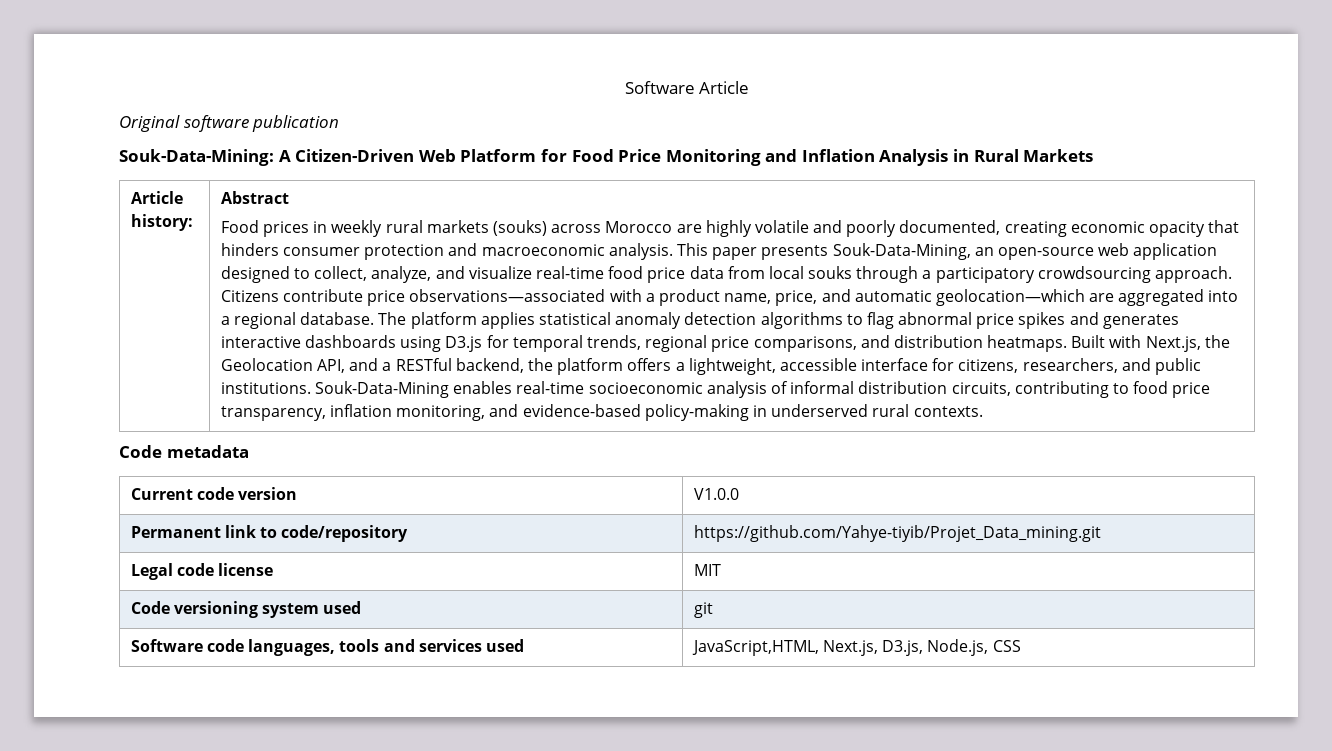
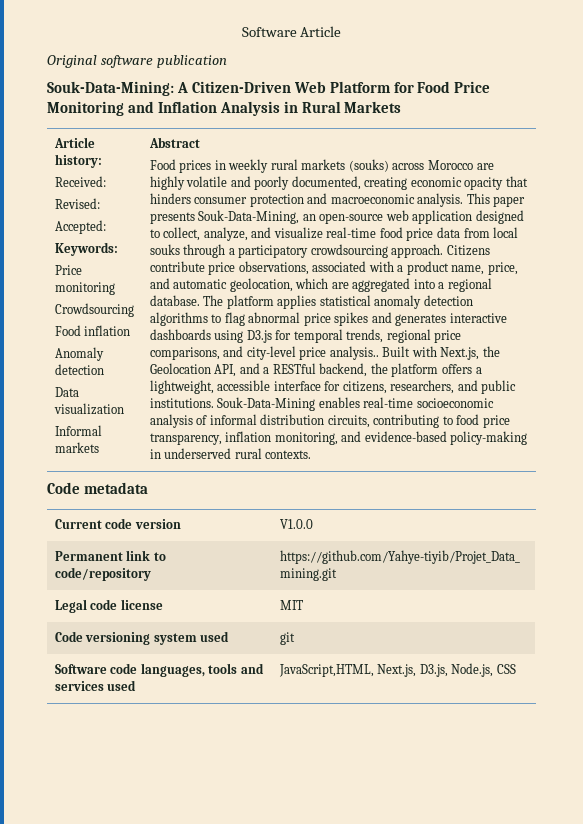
(193, 222) none -> [54,176,106,187] [54,198,100,209] [54,220,106,234] [54,242,118,256] [54,265,82,275] [54,282,115,295] [54,303,134,317] [54,325,131,336] [54,347,104,361] [54,364,104,375] [54,387,79,397] [53,403,124,415] [54,425,102,436] [54,442,99,453] // Received: // Revised: // Accepted: // Keywords: // Price monitoring // Crowdsourcing // Food inflation // Anomaly detection // Data visualization // Informal markets
[409,289,606,302] observations—associated -> [238,261,367,275] observations, associated
[935,289,1085,306] geolocation—which -> [229,278,329,292] geolocation, which
[893,335,1068,352] distribution heatmaps. -> [246,346,379,360] city-level price analysis..

